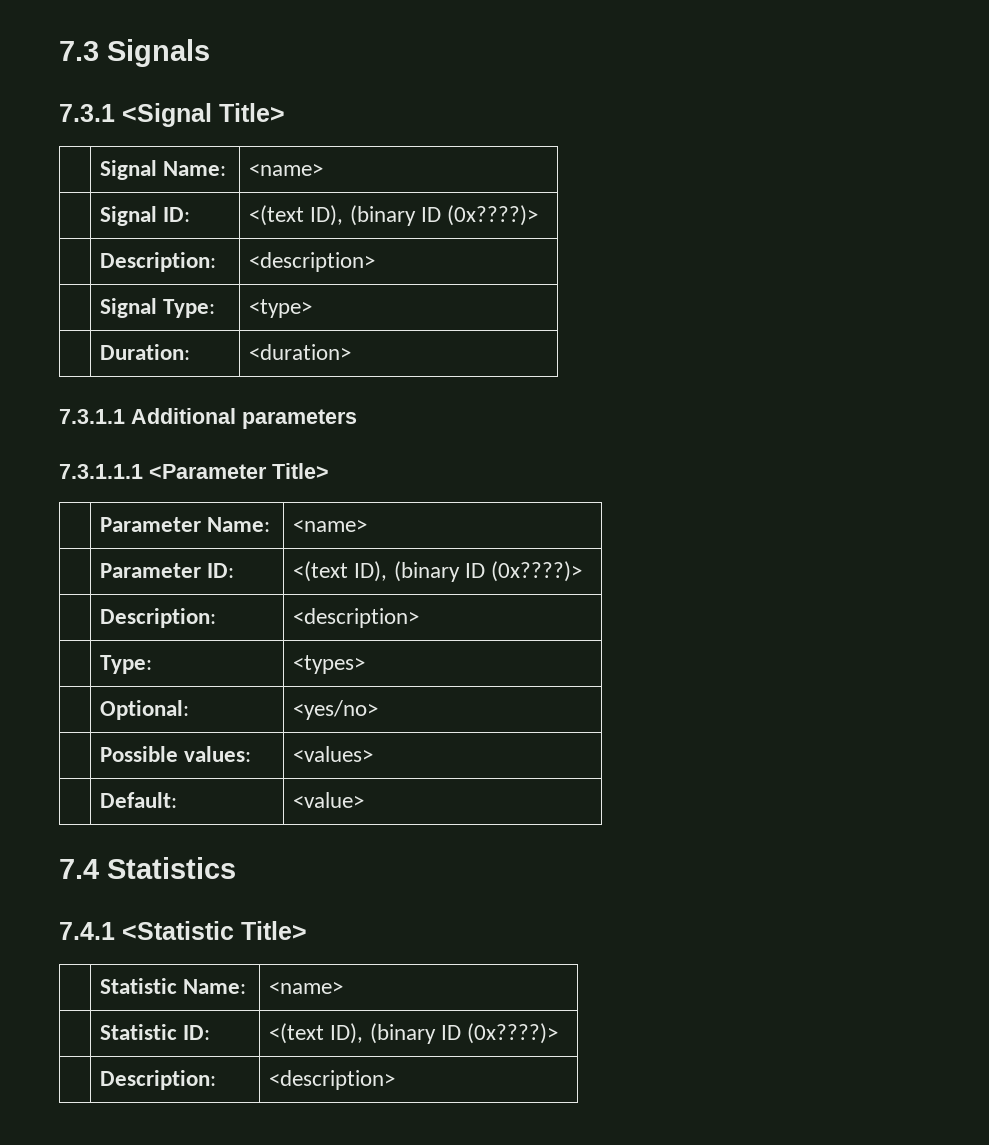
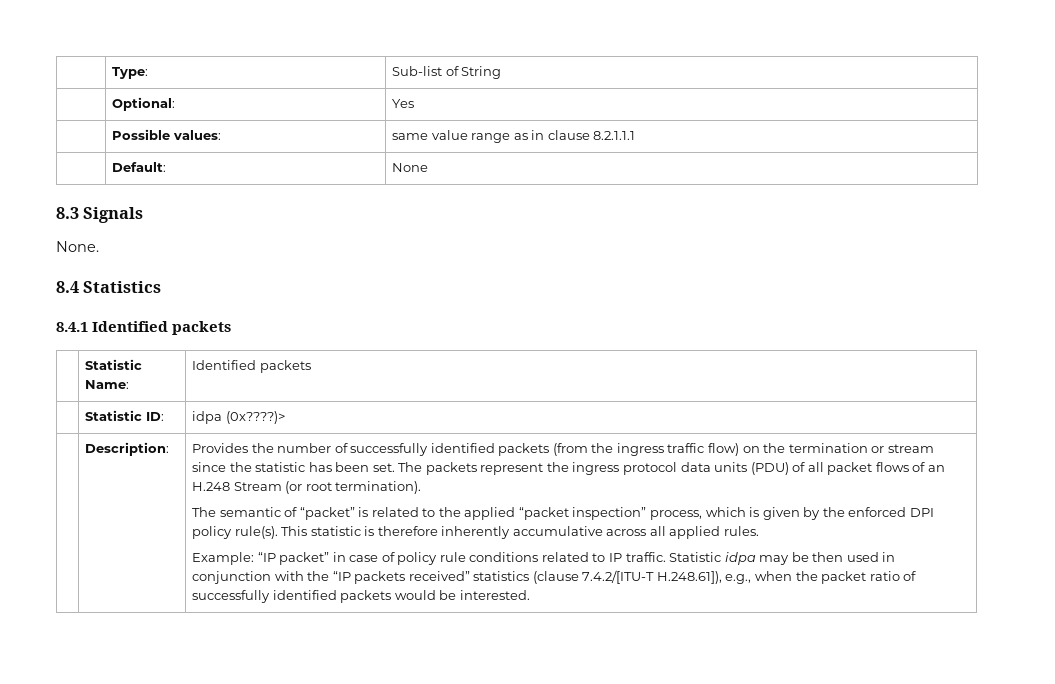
[59,39,210,67] [59,103,285,127] [100,160,227,180] [249,163,324,176] [100,206,191,226] [249,205,538,226] [100,252,217,272] [249,252,376,272] [100,298,216,318] [249,299,313,318] [100,344,191,360] [249,344,352,360] [59,408,357,429] [59,463,329,479] [100,517,271,532] [293,519,368,532] [100,563,235,578] [293,561,582,582] [100,608,217,628] [293,608,420,628] [100,655,153,674] [293,655,366,674] [100,700,190,720] [293,700,379,720] [100,746,252,762] [293,746,374,762] [100,792,178,808] [293,792,365,808] [59,857,236,879] [59,921,307,940] [100,978,247,994] [269,981,344,994] [100,1024,211,1040] [269,1023,558,1044] [100,1070,217,1090] [269,1070,396,1090] 7.3 Signals // 7.3.1 <Signal Title> // | Signal Name: | <name> // | Signal ID: | <(text ID), (binary ID (0x????)> // | Description: | <description> // | Signal Type: | <type> // | Duration: | <duration> // 7.3.1.1 Additional parameters // 7.3.1.1.1 <Parameter Title> // | Parameter Name: | <name> // | Parameter ID: | <(text ID), (binary ID (0x????)> // | Description: | <description> // | Type: | <types> // | Optional: | <yes/no> // | Possible values: | <values> // | Default: | <value> // 7.4 Statistics // 7.4.1 <Statistic Title> // | Statistic Name: | <name> // | Statistic ID: | <(text ID), (binary ID (0x????)> // | Description: | <description> -> [112,67,149,79] [392,66,502,79] [112,97,176,111] [392,99,415,108] [112,129,221,140] [392,130,636,143] [112,162,167,172] [392,163,429,172] [56,207,144,223] [56,241,99,252] [56,281,162,293] [56,321,232,335] [85,359,143,370] [85,380,130,389] [192,360,311,373] [85,410,164,421] [192,411,285,424] [85,442,170,456] [192,443,934,456] [192,462,945,475] [192,481,422,494] [192,507,934,520] [192,526,759,539] [192,552,896,565] [192,570,917,584] [192,590,530,603] | Type: | Sub-list of String // | Optional: | Yes // | Possible values: | same value range as in clause 8.2.1.1.1 // | Default: | None // 8.3 Signals // None. // 8.4 Statistics // 8.4.1 Identified packets // | Statistic Name: | Identified packets // | Statistic ID: | idpa (0x????)> // | Description: | Provides the number of successfully identified packets (from the ingress traffic flow) on the termination or stream since the statistic has been set. The packets represent the ingress protocol data units (PDU) of all packet flows of an H.248 Stream (or root termination). // The semantic of “packet” is related to the applied “packet inspection” process, which is given by the enforced DPI policy rule(s). This statistic is therefore inherently accumulative across all applied rules. // Example: “IP packet” in case of policy rule conditions related to IP traffic. Statistic idpa may be then used in conjunction with the “IP packets received” statistics (clause 7.4.2/[ITU-T H.248.61]), e.g., when the packet ratio of successfully identified packets would be interested.

